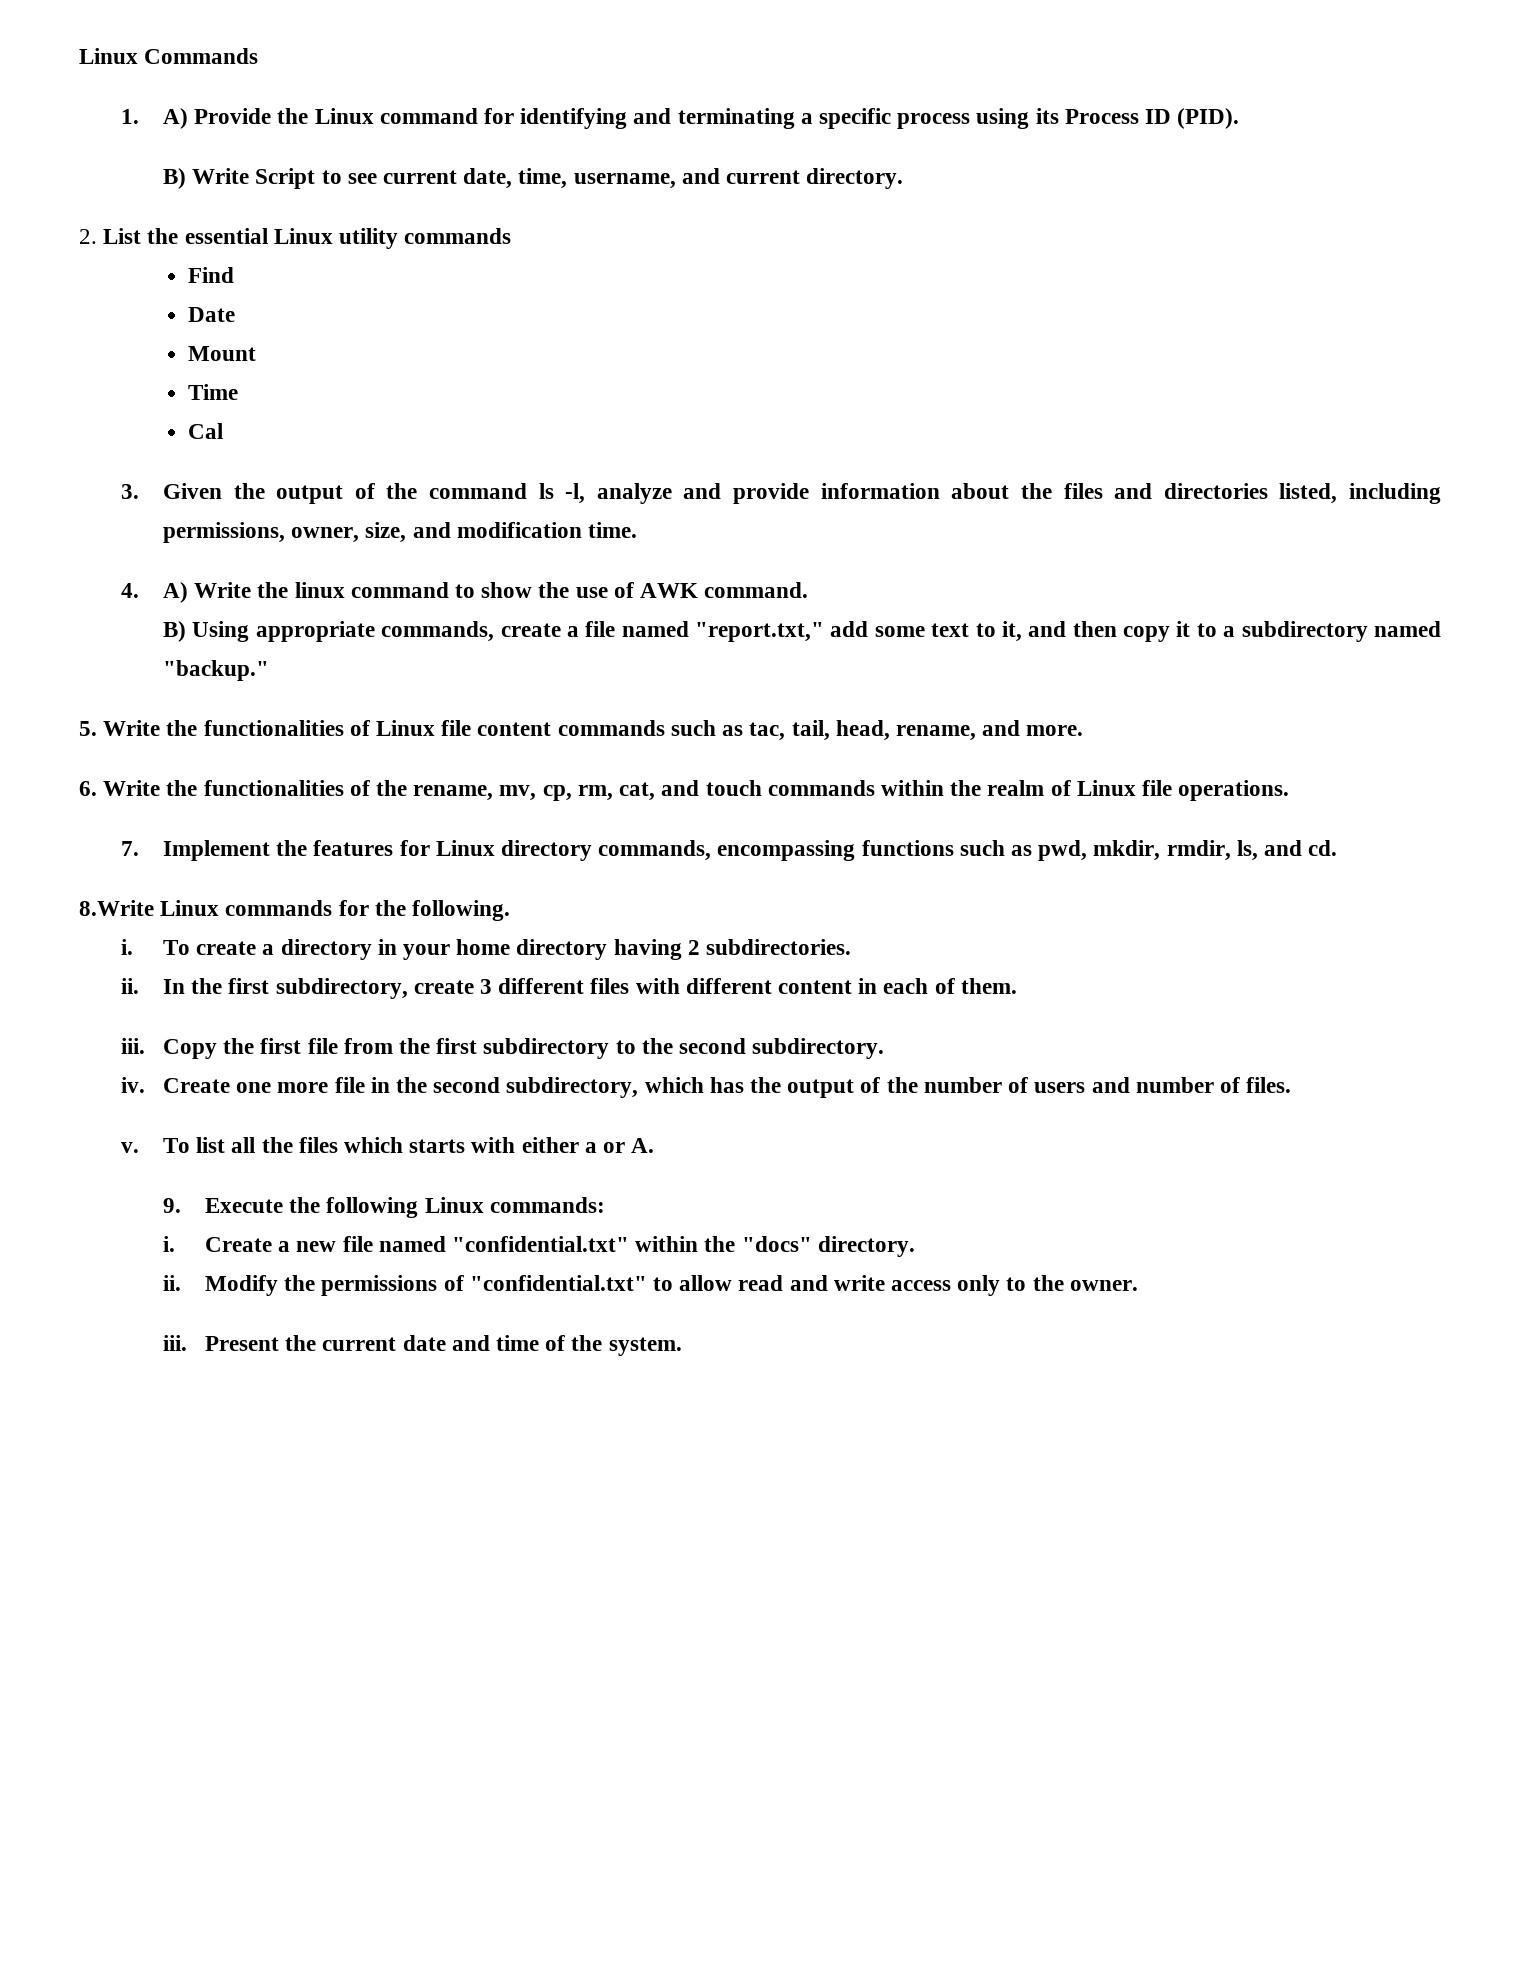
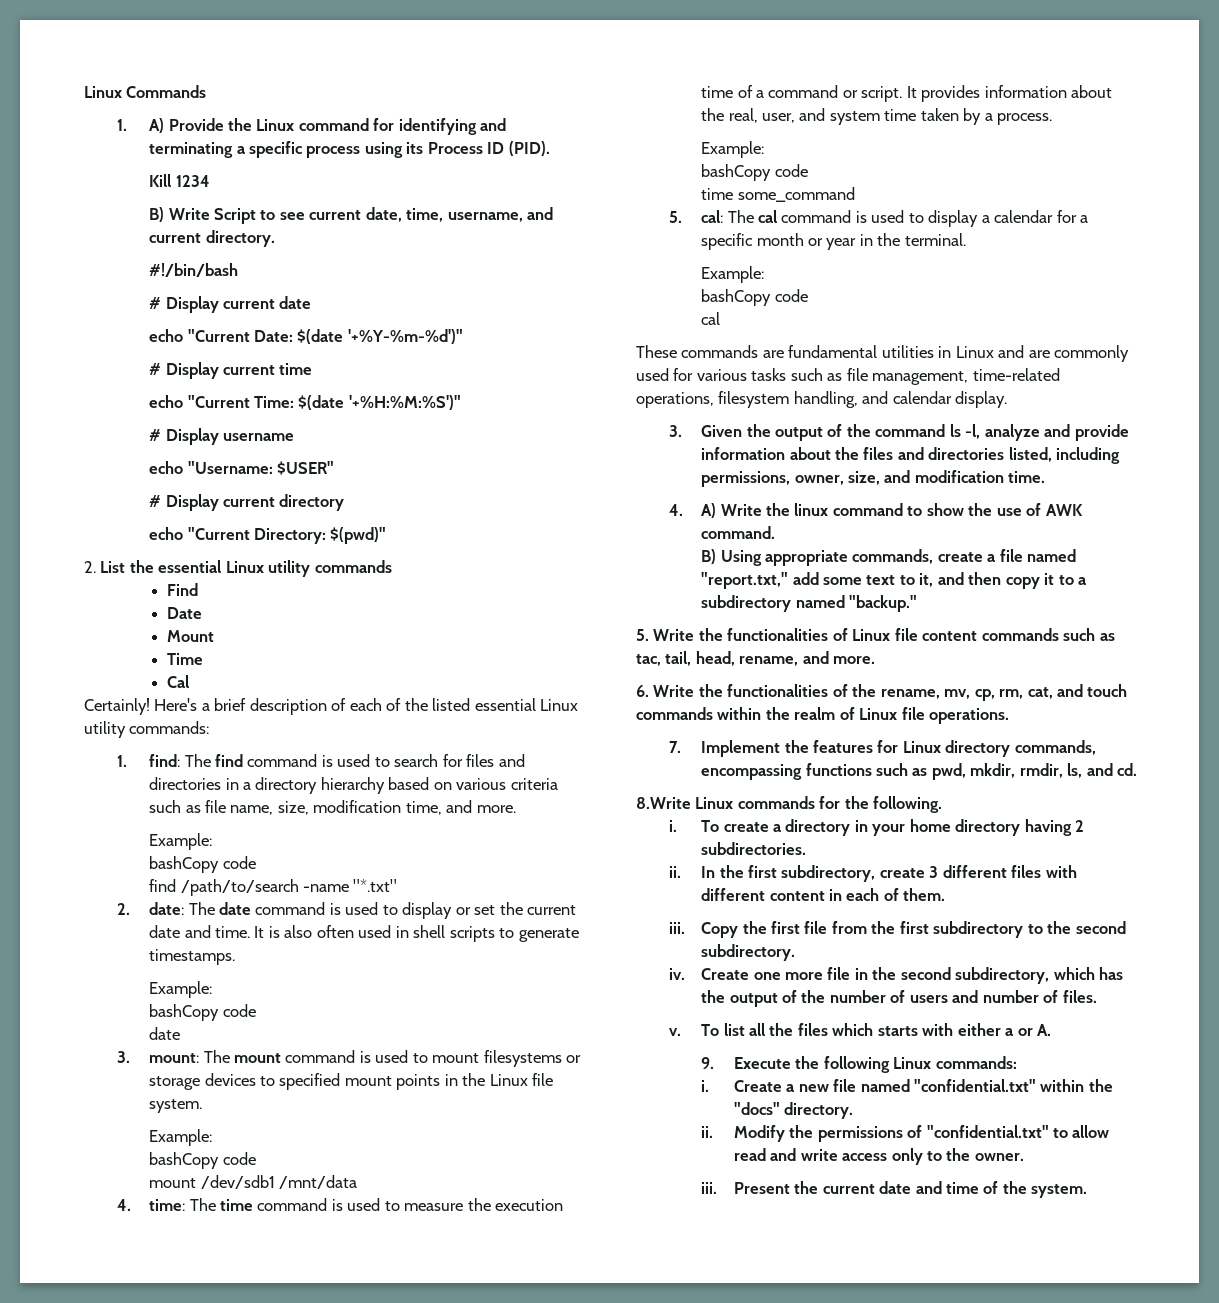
(1240, 118) none -> [149,174,210,187] // Kill 1234
(904, 178) none -> [149,263,239,277] [149,296,312,313] [149,329,463,344] [149,362,313,379] [149,395,461,410] [149,428,295,445] [149,461,335,475] [149,494,345,511] [149,527,387,544] // #!/bin/bash // # Display current date // echo "Current Date: $(date '+%Y-%m-%d')" // # Display current time // echo "Current Time: $(date '+%H:%M:%S')" // # Display username // echo "Username: $USER" // # Display current directory // echo "Current Directory: $(pwd)"
(224, 431) none -> [84,698,579,715] [84,721,210,738] [116,754,525,767] [149,777,558,794] [149,800,516,815] [149,833,213,850] [149,856,256,873] [149,879,398,896] [116,902,577,919] [149,925,579,942] [149,949,236,965] [149,981,213,998] [149,1004,256,1021] [149,1027,181,1040] [116,1050,582,1067] [149,1073,554,1090] [149,1099,203,1113] [149,1129,213,1146] [149,1152,256,1169] [149,1175,358,1189] [116,1198,564,1211] [701,85,1113,102] [701,108,1053,125] [701,141,765,158] [701,164,808,181] [701,187,855,202] [668,210,1089,227] [701,233,966,250] [701,266,765,283] [701,289,808,306] [701,312,721,325] [636,345,1130,362] [636,368,1060,385] [636,391,1008,408] // Certainly! Here's a brief description of each of the listed essential Linux utility commands: // 1. find: The find command is used to search for files and directories in a directory hierarchy based on various criteria such as file name, size, modification time, and more. // Example: // bashCopy code // find /path/to/search -name "*.txt" // 2. date: The date command is used to display or set the current date and time. It is also often used in shell scripts to generate timestamps. // Example: // bashCopy code // date // 3. mount: The mount command is used to mount filesystems or storage devices to specified mount points in the Linux file system. // Example: // bashCopy code // mount /dev/sdb1 /mnt/data // 4. time: The time command is used to measure the execution time of a command or script. It provides information about the real, user, and system time taken by a process. // Example: // bashCopy code // time some_command // 5. cal: The cal command is used to display a calendar for a specific month or year in the terminal. // Example: // bashCopy code // cal // These commands are fundamental utilities in Linux and are commonly used for various tasks such as file management, time-related operations, filesystem handling, and calendar display.

